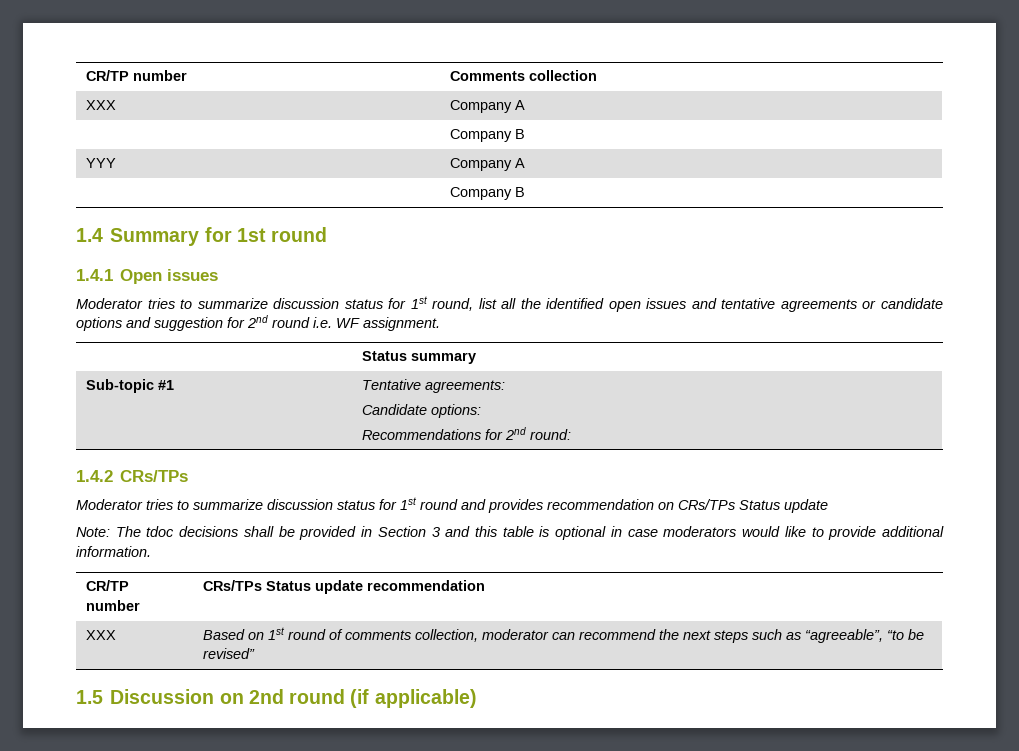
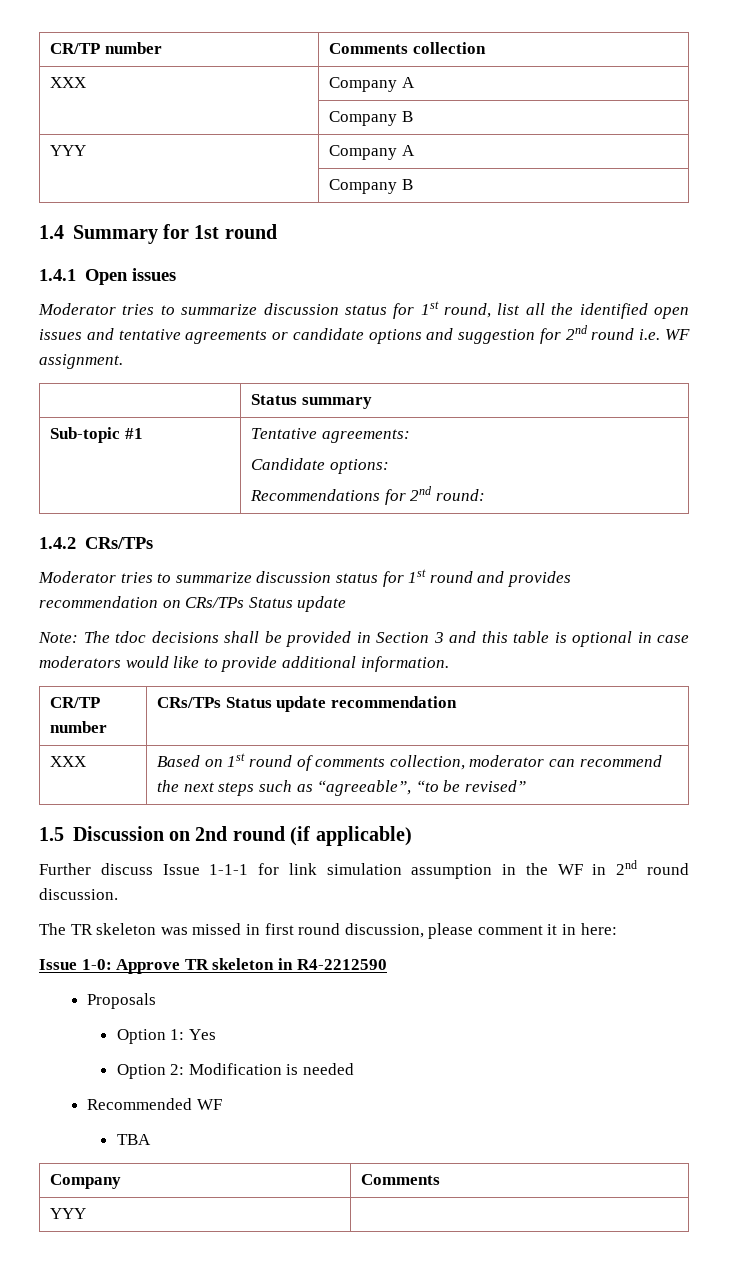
(477, 698) none -> [39,860,689,879] [39,888,118,900] [39,923,617,939] [39,958,387,974] [87,993,157,1009] [116,1029,216,1044] [116,1063,354,1079] [87,1098,222,1110] [116,1134,151,1145] [50,1174,122,1189] [361,1174,441,1185] [50,1208,87,1219] // Further discuss Issue 1-1-1 for link simulation assumption in the WF in 2nd round discussion. // The TR skeleton was missed in first round discussion, please comment it in here: // Issue 1-0: Approve TR skeleton in R4-2212590 // Proposals // Option 1: Yes // Option 2: Modification is needed // Recommended WF // TBA // Company | Comments // YYY |

